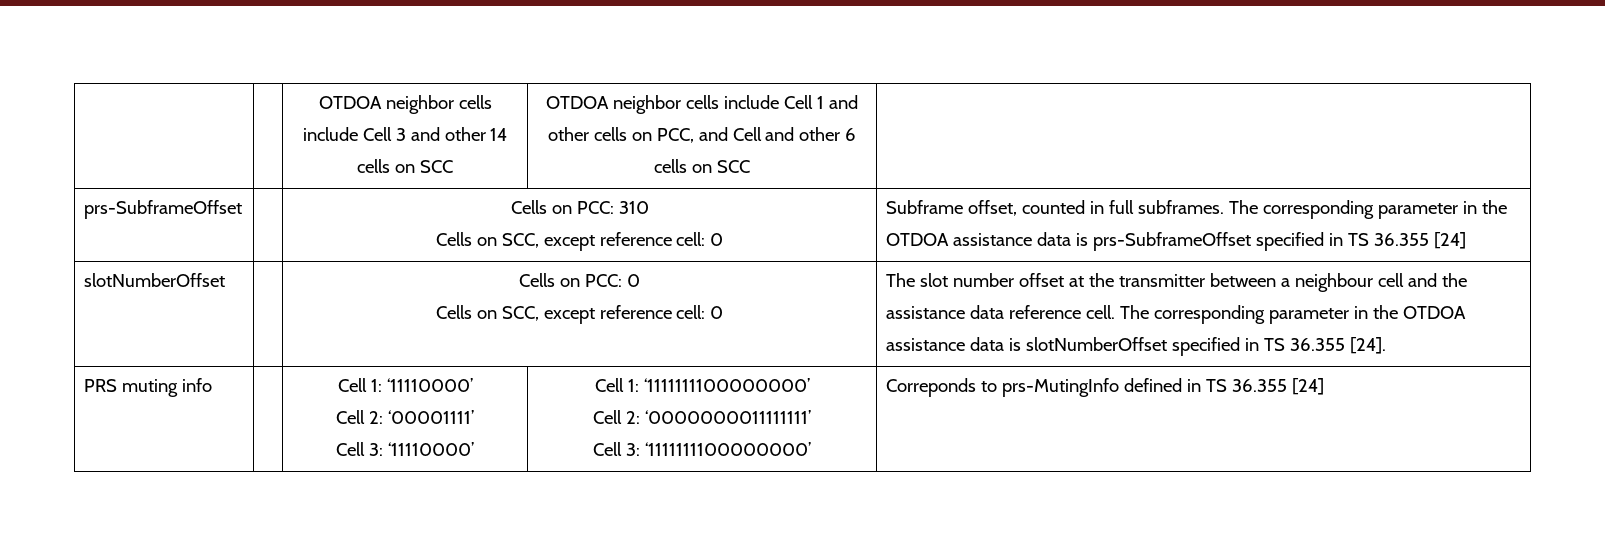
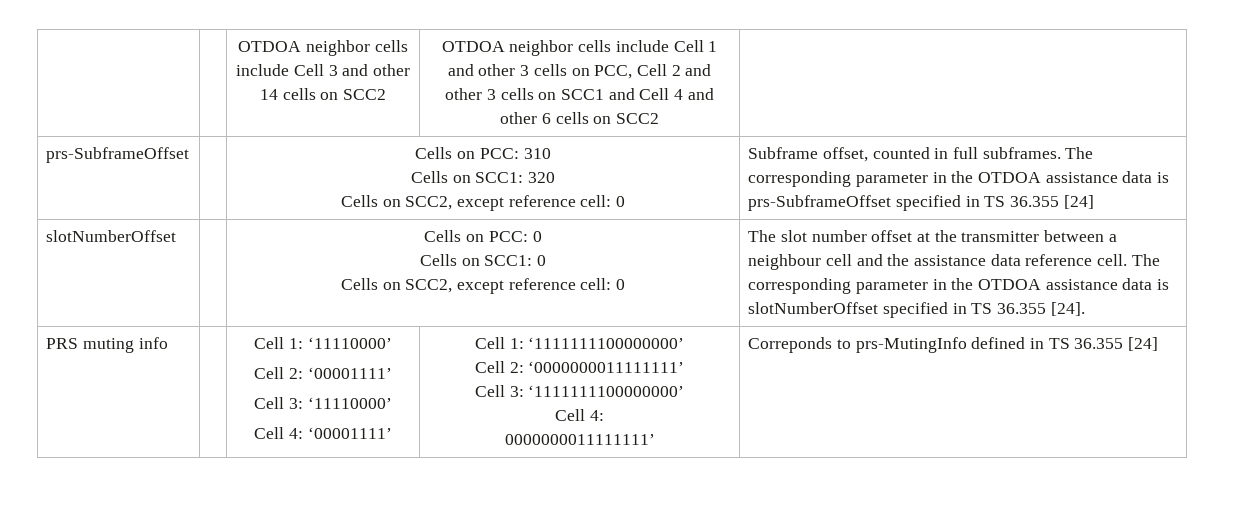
[419,160,453,173] SCC -> [343,89,387,100] SCC2
(589, 134) none -> [520,65,530,76] 3
(694, 135) none -> [636,64,712,76] [445,88,604,100] Cell 2 and other 3 cells on SCC1
(762, 134) none -> [674,89,684,100] 4
[716,160,750,173] SCC -> [615,113,659,124] SCC2
[501,233,539,248] SCC, -> [475,172,556,183] [340,195,453,210] SCC1: 320 // Cells on SCC2,
[501,306,539,321] SCC, -> [484,255,547,266] [340,278,453,293] SCC1: 0 // Cells on SCC2,
(474, 449) none -> [254,427,392,439] // Cell 4: ‘00001111’
(811, 449) none -> [555,409,604,421] [504,434,655,445] // Cell 4: // 0000000011111111’

